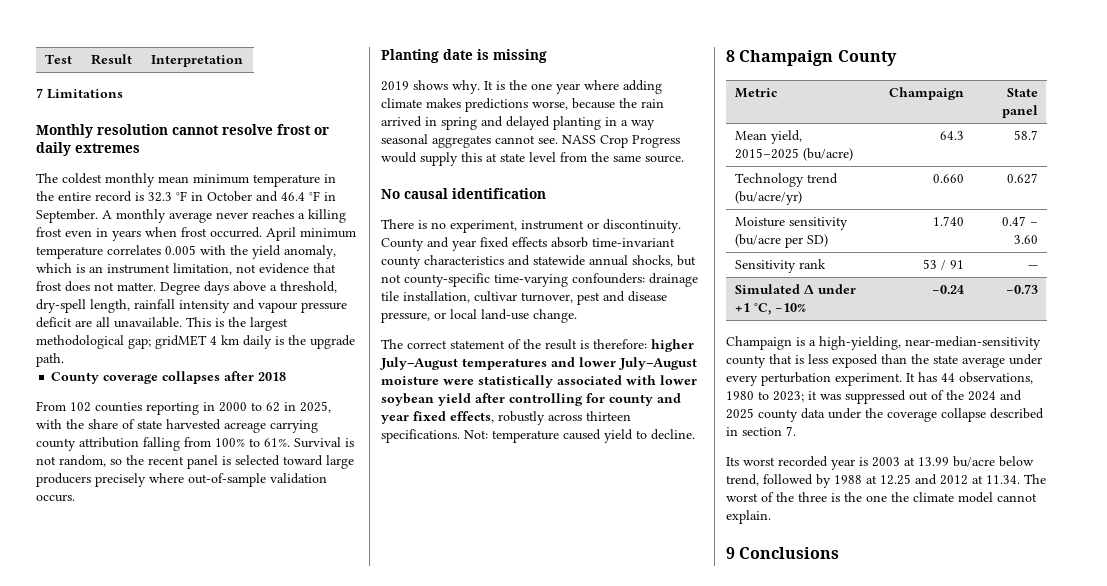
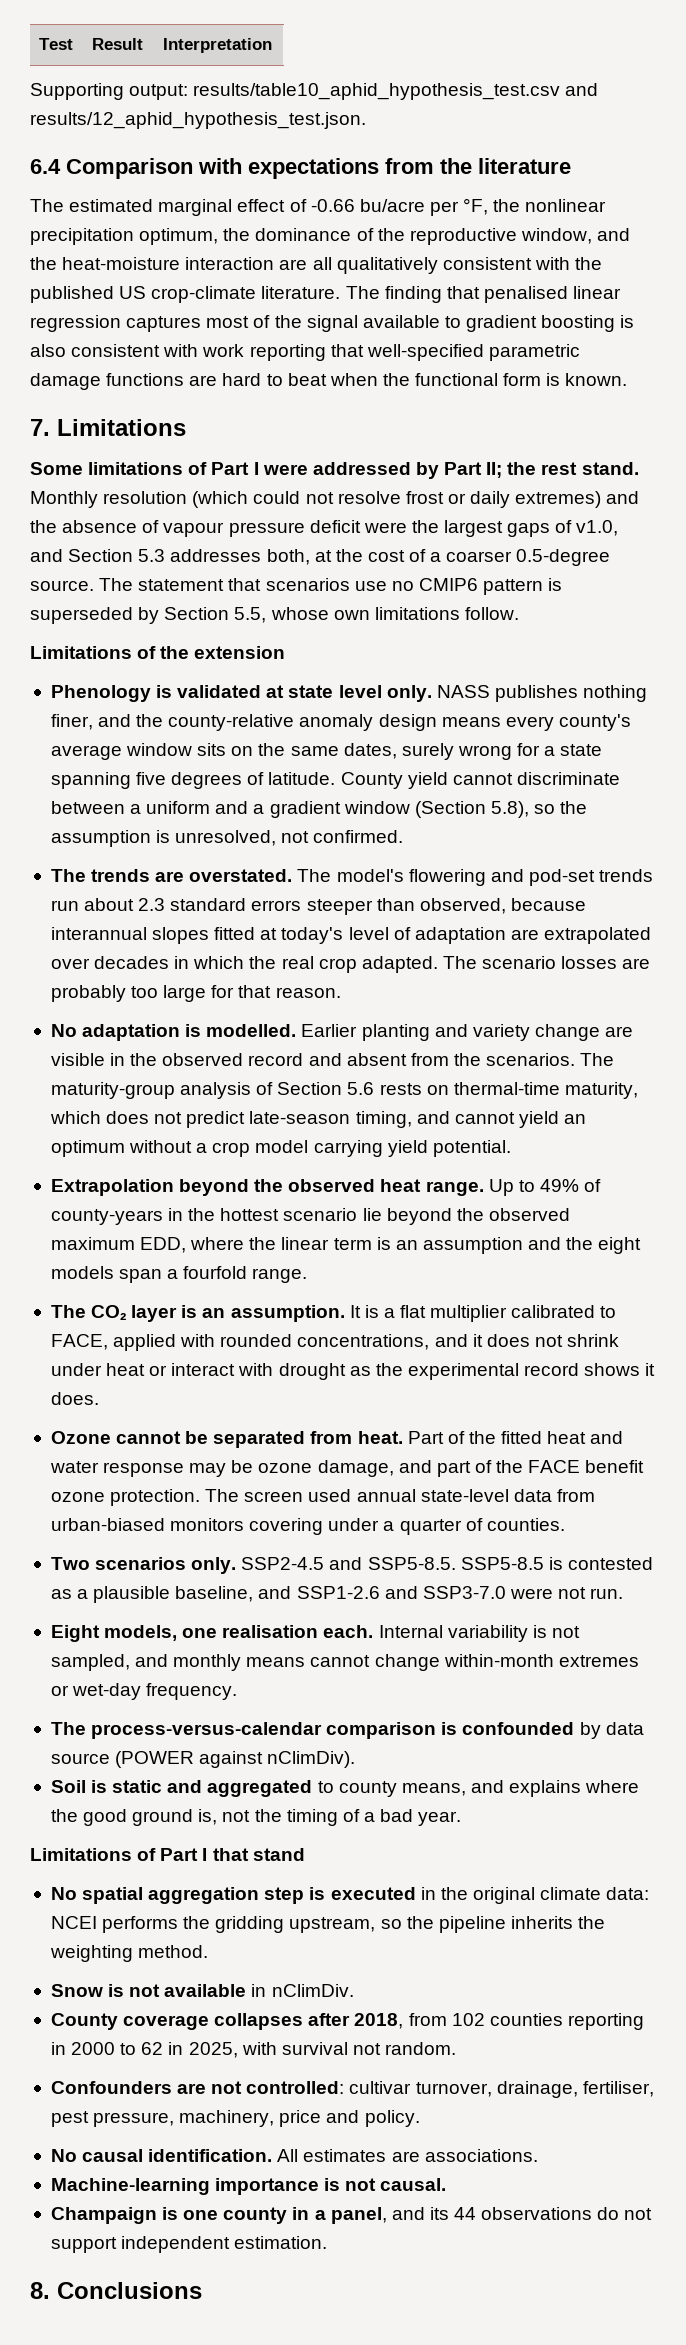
[36,88,123,99] [36,124,329,138] [36,142,140,156] [36,173,336,187] [36,191,336,202] [36,209,346,223] [36,227,356,241] [36,245,336,259] [36,263,336,275] [36,281,337,295] [36,299,347,313] [36,317,288,331] [36,335,355,349] [36,353,64,367] 7 Limitations // Monthly resolution cannot resolve frost or daily extremes // The coldest monthly mean minimum temperature in the entire record is 32.3 °F in October and 46.4 °F in September. A monthly average never reaches a killing frost even in years when frost occurred. April minimum temperature correlates 0.005 with the yield anomaly, which is an instrument limitation, not evidence that frost does not matter. Degree days above a threshold, dry-spell length, rainfall intensity and vapour pressure deficit are all unavailable. This is the largest methodological gap; gridMET 4 km daily is the upgrade path. -> [30,83,599,100] [30,112,366,129] [30,158,571,179] [30,198,607,216] [30,228,631,245] [30,257,603,274] [30,286,622,303] [30,315,635,332] [30,344,580,361] [30,373,628,390] [30,419,186,436] [30,462,639,479] [30,491,640,508] [30,520,619,537] [30,549,611,566] [30,578,563,595] [30,607,519,624] [30,646,286,659] [50,685,648,702] [50,714,631,731] [50,743,603,760] [50,772,620,789] [50,801,588,818] [50,830,404,847] [50,869,654,886] [50,898,586,915] [50,927,652,944] [50,956,651,973] [50,985,341,1002] [50,1024,634,1041] [50,1053,615,1066] [50,1082,638,1099] [49,1111,587,1128] [50,1140,511,1157] [50,1179,602,1196] [50,1208,570,1225] [50,1237,642,1254] [50,1266,308,1283] [50,1305,617,1322] [50,1334,620,1351] [50,1363,656,1380] [50,1392,99,1405] [50,1431,624,1448] [49,1460,645,1477] [50,1489,595,1506] [50,1518,565,1535] [50,1557,653,1574] [50,1586,624,1603] [50,1625,580,1642] [50,1654,639,1671] [50,1683,238,1700] [50,1722,644,1739] [50,1751,356,1768] [50,1780,640,1797] [50,1809,462,1826] [30,1848,305,1861] [50,1887,650,1904] [50,1916,606,1933] [49,1945,209,1962] [50,1984,354,1997] Supporting output: results/table10_aphid_hypothesis_test.csv and results/12_aphid_hypothesis_test.json. // 6.4 Comparison with expectations from the literature // The estimated marginal effect of -0.66 bu/acre per °F, the nonlinear precipitation optimum, the dominance of the reproductive window, and the heat-moisture interaction are all qualitatively consistent with the published US crop-climate literature. The finding that penalised linear regression captures most of the signal available to gradient boosting is also consistent with work reporting that well-specified parametric damage functions are hard to beat when the functional form is known. // 7. Limitations // Some limitations of Part I were addressed by Part II; the rest stand. Monthly resolution (which could not resolve frost or daily extremes) and the absence of vapour pressure deficit were the largest gaps of v1.0, and Section 5.3 addresses both, at the cost of a coarser 0.5-degree source. The statement that scenarios use no CMIP6 pattern is superseded by Section 5.5, whose own limitations follow. // Limitations of the extension // Phenology is validated at state level only. NASS publishes nothing finer, and the county-relative anomaly design means every county's average window sits on the same dates, surely wrong for a state spanning five degrees of latitude. County yield cannot discriminate between a uniform and a gradient window (Section 5.8), so the assumption is unresolved, not confirmed. // The trends are overstated. The model's flowering and pod-set trends run about 2.3 standard errors steeper than observed, because interannual slopes fitted at today's level of adaptation are extrapolated over decades in which the real crop adapted. The scenario losses are probably too large for that reason. // No adaptation is modelled. Earlier planting and variety change are visible in the observed record and absent from the scenarios. The maturity-group analysis of Section 5.6 rests on thermal-time maturity, which does not predict late-season timing, and cannot yield an optimum without a crop model carrying yield potential. // Extrapolation beyond the observed heat range. Up to 49% of county-years in the hottest scenario lie beyond the observed maximum EDD, where the linear term is an assumption and the eight models span a fourfold range. // The CO₂ layer is an assumption. It is a flat multiplier calibrated to FACE, applied with rounded concentrations, and it does not shrink under heat or interact with drought as the experimental record shows it does. // Ozone cannot be separated from heat. Part of the fitted heat and water response may be ozone damage, and part of the FACE benefit ozone protection. The screen used annual state-level data from urban-biased monitors covering under a quarter of counties. // Two scenarios only. SSP2-4.5 and SSP5-8.5. SSP5-8.5 is contested as a plausible baseline, and SSP1-2.6 and SSP3-7.0 were not run. // Eight models, one realisation each. Internal variability is not sampled, and monthly means cannot change within-month extremes or wet-day frequency. // The process-versus-calendar comparison is confounded by data source (POWER against nClimDiv). // Soil is static and aggregated to county means, and explains where the good ground is, not the timing of a bad year. // Limitations of Part I that stand // No spatial aggregation step is executed in the original climate data: NCEI performs the gridding upstream, so the pipeline inherits the weighting method. // Snow is not available in nClimDiv.
[258,372,287,381] [36,401,66,411] 2018 // From -> [354,2013,447,2029] 2018, from
[66,419,318,433] [36,437,354,451] [36,455,354,469] [36,473,327,487] [36,494,75,502] [381,49,547,63] [381,80,662,94] [381,98,664,112] [381,116,655,130] [381,134,680,148] [381,152,684,166] [381,188,546,199] [381,219,681,233] [381,237,675,251] [381,255,696,269] [381,273,698,287] [381,291,667,305] [381,309,577,323] [381,339,694,352] [380,357,697,370] [381,375,697,388] [381,393,681,406] [381,411,631,425] [381,429,695,443] [726,50,897,66] [735,88,778,98] [888,87,964,100] [1006,88,1038,97] [1001,105,1038,118] [735,130,803,144] [735,148,854,161] [939,131,964,140] [1013,130,1038,140] [735,173,839,187] [735,191,803,205] [932,174,964,183] [1006,173,1038,184] [735,217,849,230] [735,234,829,248] [932,216,964,226] [1001,216,1038,226] [1013,235,1038,244] [735,259,827,273] [922,259,964,270] [1027,265,1038,269] [735,284,857,294] [735,303,807,315] [931,285,964,294] [1005,284,1038,294] [726,336,1041,350] [726,354,1042,368] [726,372,1033,386] [726,390,1022,404] [726,408,1044,422] [726,426,796,436] [726,456,1034,470] [726,474,1046,488] [726,492,1037,503] [726,510,771,524] [726,547,735,559] the share of state harvested acreage carrying county attribution falling from 100% to 61%. Survival is not random, so the recent panel is selected toward large producers precisely where out-of-sample validation occurs. // Planting date is missing // 2019 shows why. It is the one year where adding climate makes predictions worse, because the rain arrived in spring and delayed planting in a way seasonal aggregates cannot see. NASS Crop Progress would supply this at state level from the same source. // No causal identification // There is no experiment, instrument or discontinuity. County and year fixed effects absorb time-invariant county characteristics and statewide annual shocks, but not county-specific time-varying confounders: drainage tile installation, cultivar turnover, pest and disease pressure, or local land-use change. // The correct statement of the result is therefore: higher July–August temperatures and lower July–August moisture were statistically associated with lower soybean yield after controlling for county and year fixed effects, robustly across thirteen specifications. Not: temperature caused yield to decline. // 8 Champaign County // Metric | Champaign | State panel // Mean yield, 2015–2025 (bu/acre) | 64.3 | 58.7 // Technology trend (bu/acre/yr) | 0.660 | 0.627 // Moisture sensitivity (bu/acre per SD) | 1.740 | 0.47 – 3.60 // Sensitivity rank | 53 / 91 | — // Simulated Δ under +1 °C, −10% | −0.24 | −0.73 // Champaign is a high-yielding, near-median-sensitivity county that is less exposed than the state average under every perturbation experiment. It has 44 observations, 1980 to 2023; it was suppressed out of the 2024 and 2025 county data under the coverage collapse described in section 7. // Its worst recorded year is 2003 at 13.99 bu/acre below trend, followed by 1988 at 12.25 and 2012 at 11.34. The worst of the three is the one the climate model cannot explain. // 9 -> [281,2042,457,2055] [50,2081,654,2098] [50,2110,420,2127] [50,2149,538,2162] [50,2178,447,2195] [50,2207,653,2224] [50,2236,328,2253] [30,2282,50,2299] survival not random. // Confounders are not controlled: cultivar turnover, drainage, fertiliser, pest pressure, machinery, price and policy. // No causal identification. All estimates are associations. // Machine-learning importance is not causal. // Champaign is one county in a panel, and its 44 observations do not support independent estimation. // 8.

